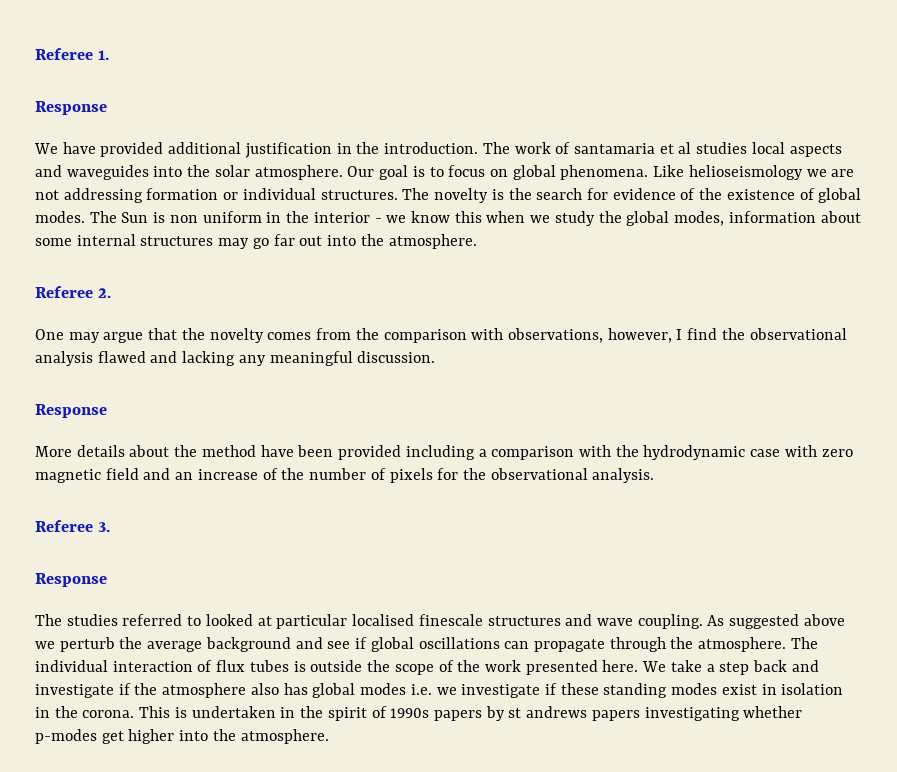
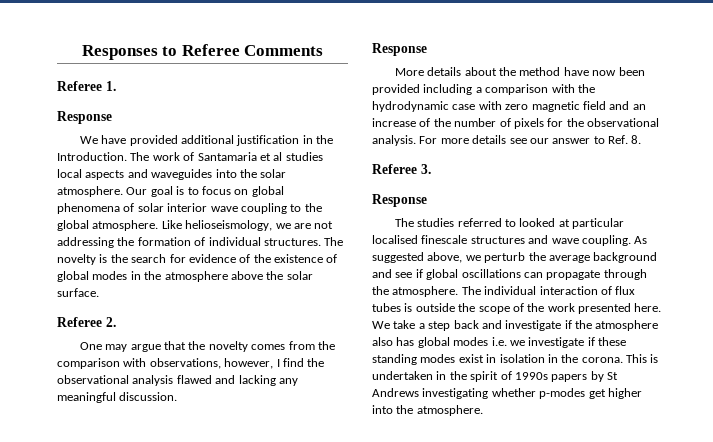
(35, 54) none -> [81,44,324,60] Responses to Referee Comments //
[384,142,479,154] introduction. -> [57,152,127,161] Introduction.
[573,143,655,154] santamaria -> [197,152,257,161] Santamaria
[560,165,803,180] phenomena. Like helioseismology -> [57,203,322,214] [57,220,273,231] phenomena of solar interior wave coupling to the global atmosphere. Like helioseismology,
[146,188,239,200] formation or -> [117,237,206,246] the formation of
[35,211,861,226] [35,234,477,249] modes. The Sun is non uniform in the interior - we know this when we study the global modes, information about some internal structures may go far out into the atmosphere. -> [92,271,313,282] [57,288,99,297] modes in the atmosphere above the solar surface.
(294, 451) none -> [592,70,617,76] now
(655, 475) none -> [419,135,642,144] For more details see our answer to Ref. 8.
[803,614,845,626] above -> [427,252,463,263] above,
[508,706,640,721] st andrews papers -> [607,372,618,380] [372,388,419,397] St Andrews

